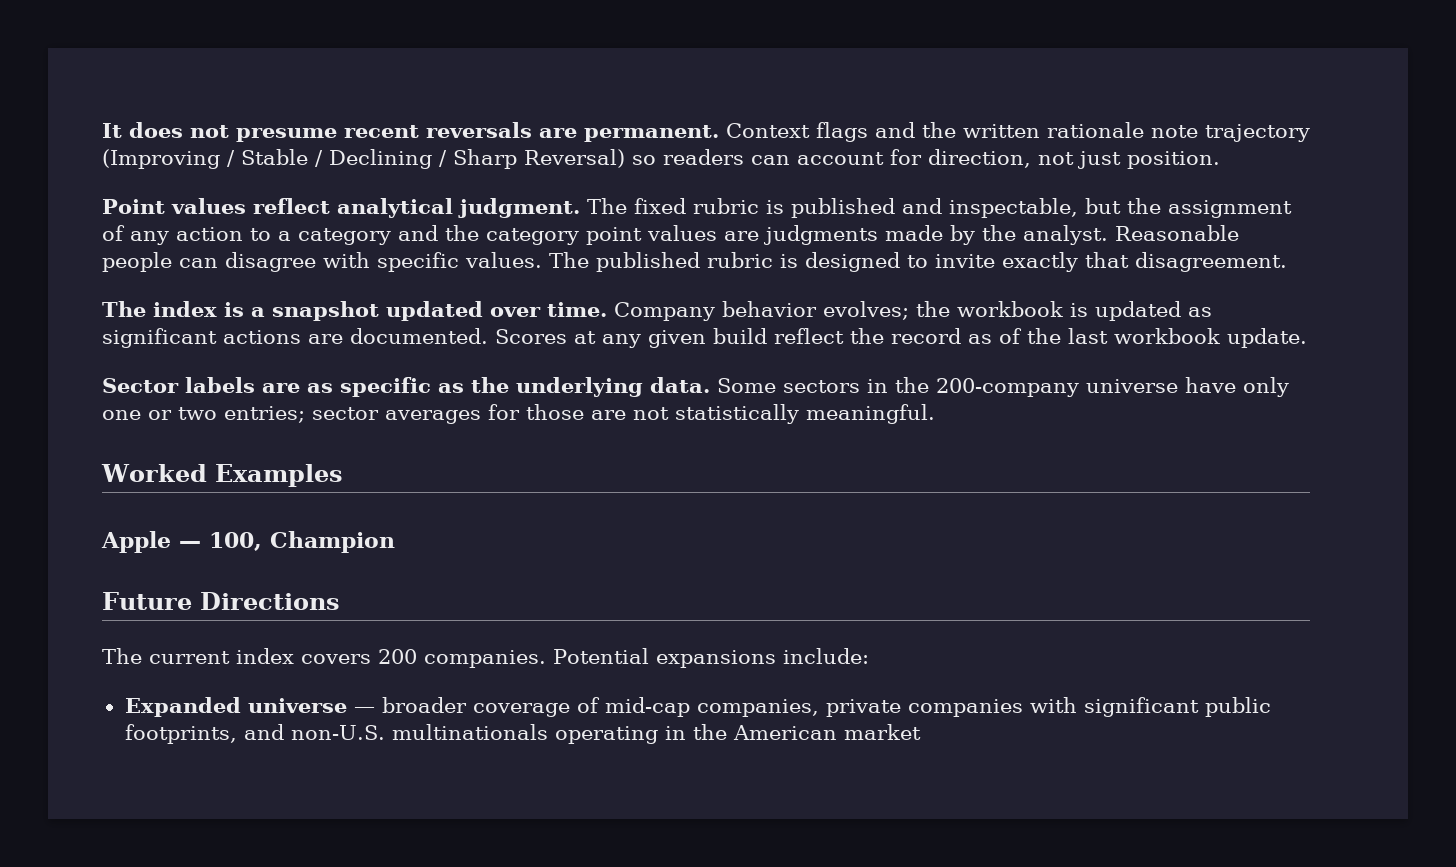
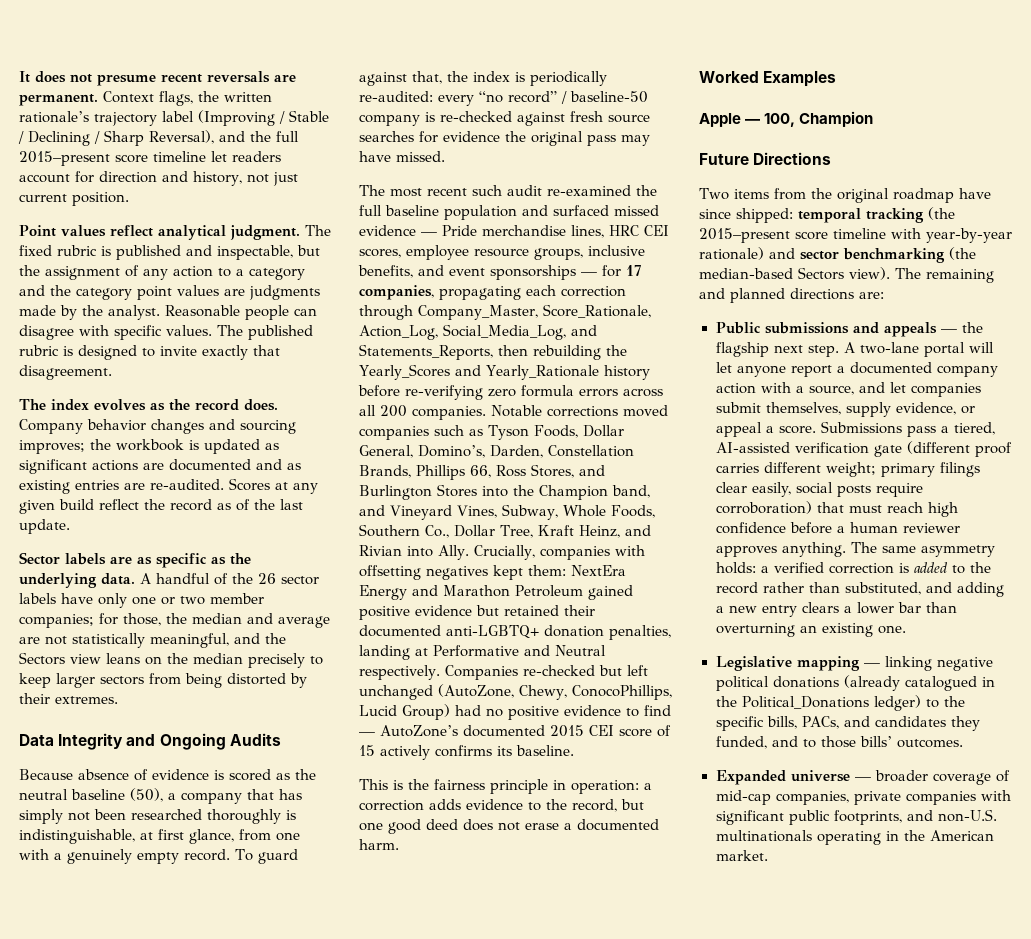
[816,122,1310,142] flags and the written rationale note trajectory -> [159,91,272,106] [19,111,194,126] flags, the written rationale’s trajectory label
[524,149,1031,168] Reversal) so readers can account for direction, -> [149,130,299,144] [19,151,281,166] [19,171,242,186] Reversal), and the full 2015–present score timeline let readers account for direction and history,
(1121, 160) none -> [19,194,67,202] current
[224,301,909,321] is a snapshot updated over time. Company behavior evolves; -> [94,399,278,411] [19,419,296,434] [19,440,85,454] evolves as the record does. Company behavior changes and sourcing improves;
[350,328,488,344] documented. -> [169,459,301,471] [19,479,224,494] documented and as existing entries are re-audited.
[1114,328,1220,344] workbook -> (303, 504) none
[717,377,1178,397] Some sectors in the 200-company universe -> [140,573,319,585] [19,593,56,604] A handful of the 26 sector labels
[224,404,935,424] entries; sector averages for those are not statistically meaningful. -> [210,593,264,604] [19,613,330,628] [19,633,286,648] [19,652,323,668] [19,673,307,688] [19,693,118,704] [19,733,281,750] [19,769,316,781] [19,788,302,804] [19,809,296,824] [19,829,300,844] [19,849,298,864] [359,71,607,86] [359,91,648,106] [359,111,650,126] [359,131,650,146] [359,151,445,162] [359,185,657,197] [359,205,659,220] [359,225,669,238] [359,245,645,260] [358,265,641,280] [359,285,626,300] [359,304,651,320] [359,324,597,340] [359,344,627,360] [359,364,650,380] [358,385,663,400] [359,405,668,420] [359,425,624,440] [359,445,634,458] [359,464,605,480] [359,484,650,500] [359,504,655,520] [359,524,651,538] [359,545,645,560] [359,565,626,580] [359,585,633,600] [359,605,595,620] [359,625,671,640] [359,645,606,660] [359,665,648,680] [359,684,672,700] [359,704,671,720] [359,725,671,737] [359,745,574,760] [359,779,652,794] [359,799,644,812] [359,819,659,834] [359,839,399,850] member companies; for those, the median and average are not statistically meaningful, and the Sectors view leans on the median precisely to keep larger sectors from being distorted by their extremes. // Data Integrity and Ongoing Audits // Because absence of evidence is scored as the neutral baseline (50), a company that has simply not been researched thoroughly is indistinguishable, at first glance, from one with a genuinely empty record. To guard against that, the index is periodically re-audited: every “no record” / baseline-50 company is re-checked against fresh source searches for evidence the original pass may have missed. // The most recent such audit re-examined the full baseline population and surfaced missed evidence — Pride merchandise lines, HRC CEI scores, employee resource groups, inclusive benefits, and event sponsorships — for 17 companies, propagating each correction through Company_Master, Score_Rationale, Action_Log, Social_Media_Log, and Statements_Reports, then rebuilding the Yearly_Scores and Yearly_Rationale history before re-verifying zero formula errors across all 200 companies. Notable corrections moved companies such as Tyson Foods, Dollar General, Domino’s, Darden, Constellation Brands, Phillips 66, Ross Stores, and Burlington Stores into the Champion band, and Vineyard Vines, Subway, Whole Foods, Southern Co., Dollar Tree, Kraft Heinz, and Rivian into Ally. Crucially, companies with offsetting negatives kept them: NextEra Energy and Marathon Petroleum gained positive evidence but retained their documented anti-LGBTQ+ donation penalties, landing at Performative and Neutral respectively. Companies re-checked but left unchanged (AutoZone, Chewy, ConocoPhillips, Lucid Group) had no positive evidence to find — AutoZone’s documented 2015 CEI score of 15 actively confirms its baseline. // This is the fairness principle in operation: a correction adds evidence to the record, but one good deed does not erase a documented harm.
[102,648,869,668] The current index covers 200 companies. Potential expansions include: -> [699,188,991,203] [699,207,955,223] [699,228,1012,243] [699,247,976,263] [699,267,994,283] [699,288,884,303] [715,322,983,337] [715,342,994,357] [715,362,998,377] [715,382,981,397] [715,402,975,417] [715,421,995,437] [715,441,1012,457] [715,462,980,477] [715,482,924,497] [715,501,958,517] [715,522,960,534] [715,542,995,557] [715,562,991,574] [715,582,1004,597] [715,602,957,617] [715,623,906,637] [715,656,993,671] [715,675,995,691] [715,695,965,711] [715,716,981,731] [715,736,963,749] Two items from the original roadmap have since shipped: temporal tracking (the 2015–present score timeline with year-by-year rationale) and sector benchmarking (the median-based Sectors view). The remaining and planned directions are: // Public submissions and appeals — the flagship next step. A two-lane portal will let anyone report a documented company action with a source, and let companies submit themselves, supply evidence, or appeal a score. Submissions pass a tiered, AI-assisted verification gate (different proof carries different weight; primary filings clear easily, social posts require corroboration) that must reach high confidence before a human reviewer approves anything. The same asymmetry holds: a verified correction is added to the record rather than substituted, and adding a new entry clears a lower bar than overturning an existing one. // Legislative mapping — linking negative political donations (already catalogued in the Political_Donations ledger) to the specific bills, PACs, and candidates they funded, and to those bills’ outcomes.
[843,724,921,740] market -> [715,850,768,861] market.

